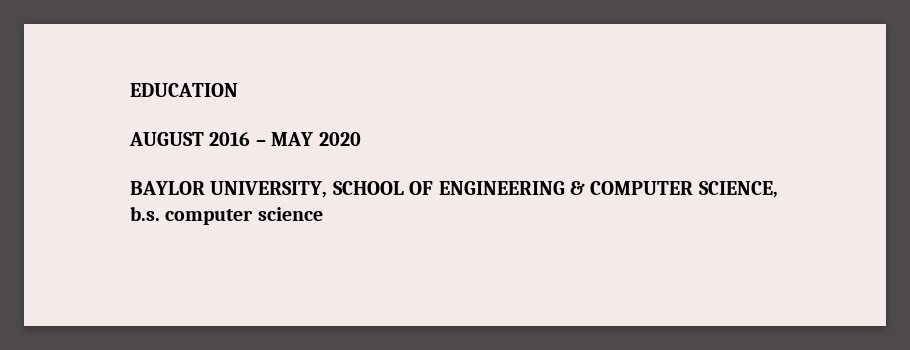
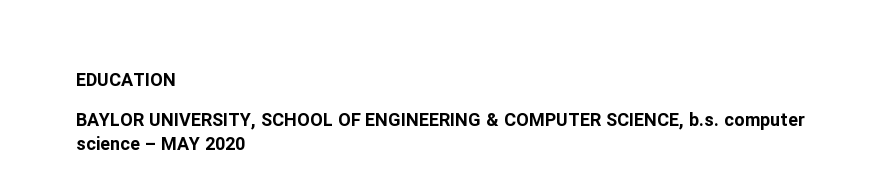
[129,132,361,146] // AUGUST 2016 – MAY 2020 -> (176, 79) none
(323, 214) none -> [144,137,245,150] – MAY 2020

